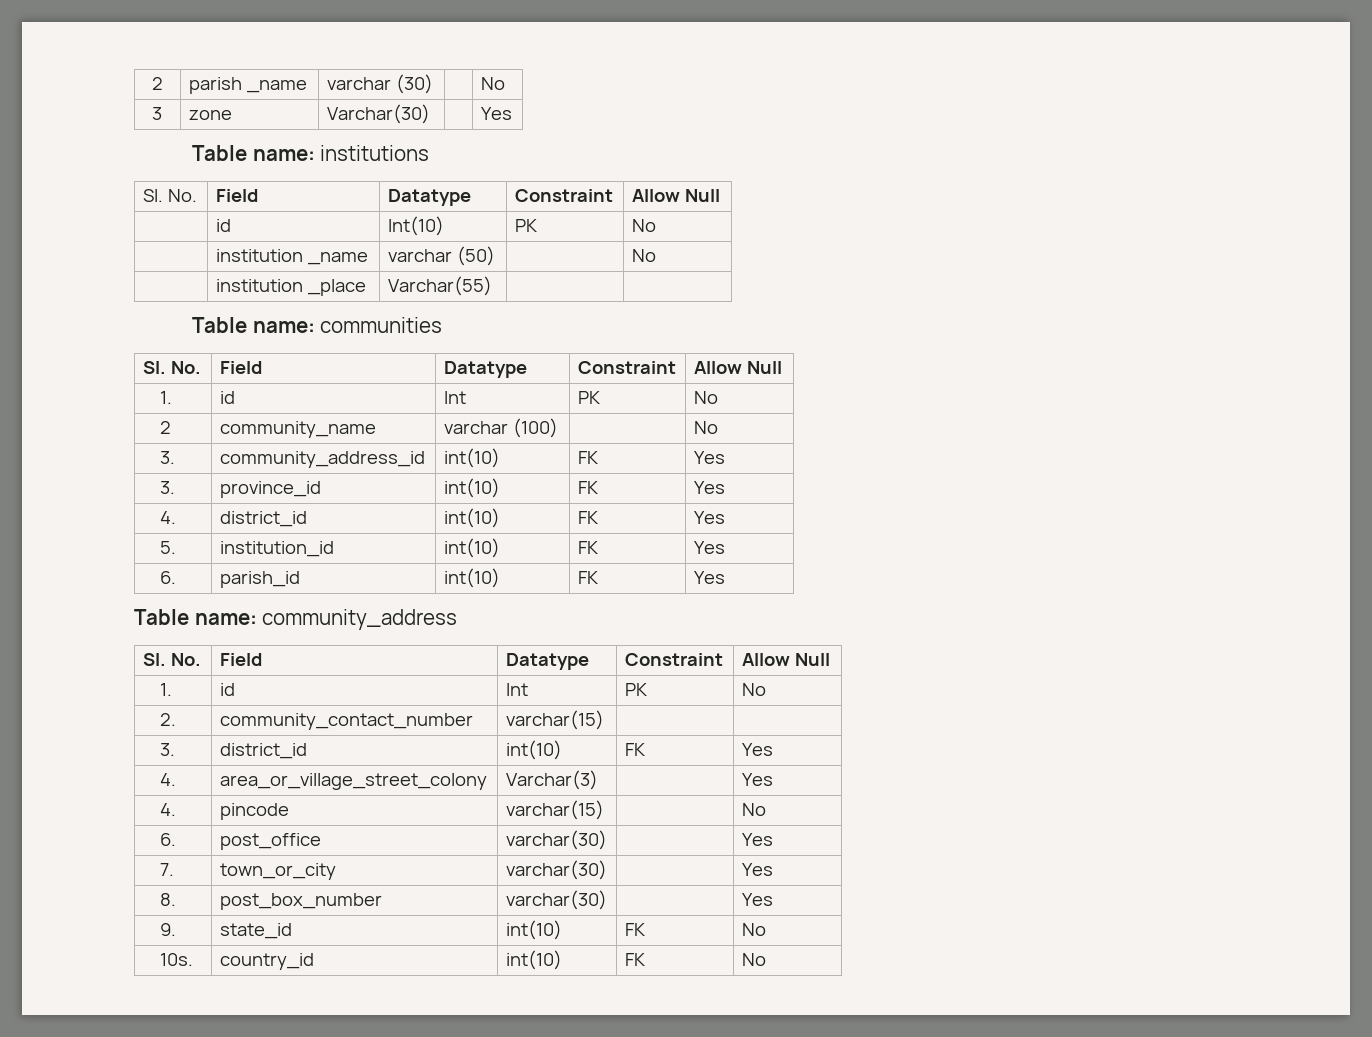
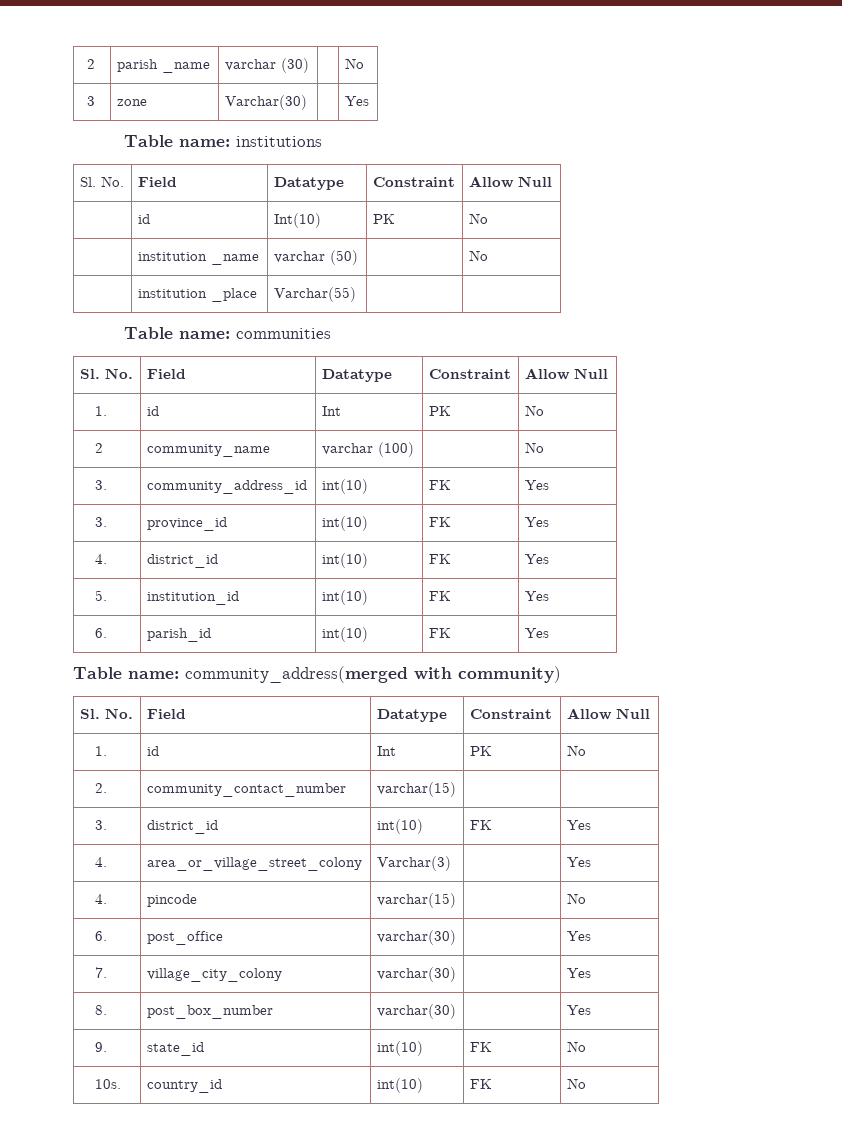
[262,609,458,630] community_address -> [185,666,561,683] community_address(merged with community)
[219,863,336,880] town_or_city -> [146,968,282,982] village_city_colony

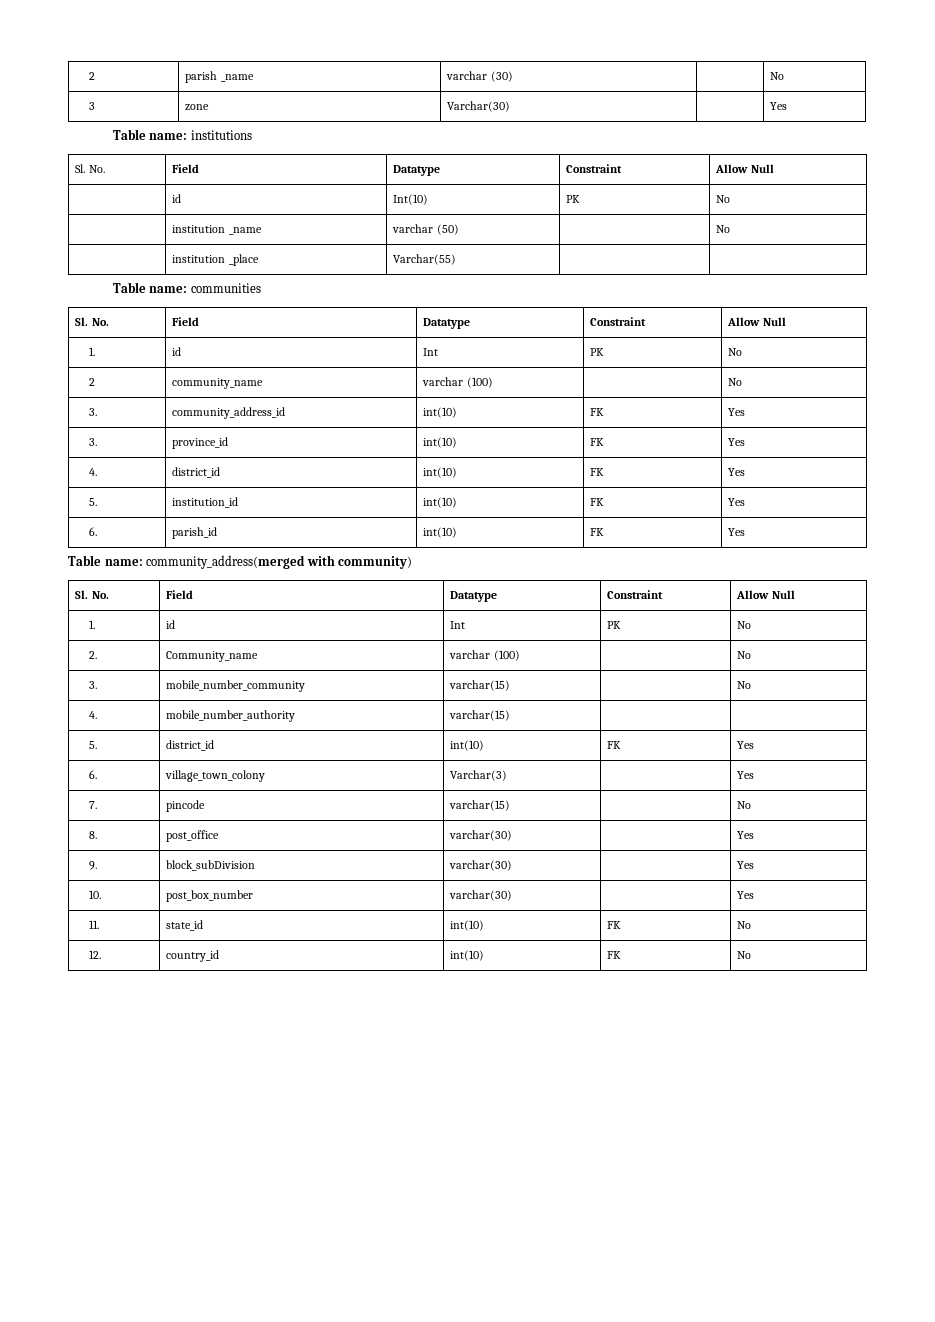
[146,783,346,797] community_contact_number -> [166,651,259,662] [449,650,520,661] [737,651,752,659] [88,681,97,689] [166,680,306,692] [449,680,511,691] [737,681,752,689] [88,711,97,719] [166,710,296,722] Community_name | varchar (100) | | No // 3. | mobile_number_community | varchar(15) | | No // 4. | mobile_number_authority
[94,820,107,830] [146,820,218,834] [376,819,423,834] [469,820,492,830] [566,820,591,830] [94,857,107,867] [146,857,362,871] 3. | district_id | int(10) | FK | Yes // 4. | area_or_village_street_colony -> [88,741,97,749] [166,740,215,751] [450,740,485,751] [607,741,622,749] [737,741,755,749] [88,770,97,779] [165,770,266,782] 5. | district_id | int(10) | FK | Yes // 6. | village_town_colony
[94,894,107,904] 4. -> [88,801,97,809] 7.
[94,931,107,941] 6. -> [88,831,97,839] 8.
[94,967,107,978] [146,968,282,982] [376,967,456,982] [566,968,591,978] [94,1005,107,1015] 7. | village_city_colony | varchar(30) | | Yes // 8. -> [88,861,97,870] [166,860,256,871] [449,860,513,871] [737,861,755,869] [88,890,101,899] 9. | block_subDivision | varchar(30) | | Yes // 10.
[94,1042,107,1052] 9. -> [88,920,99,929] 11.
[94,1079,121,1089] 10s. -> [88,950,101,959] 12.

